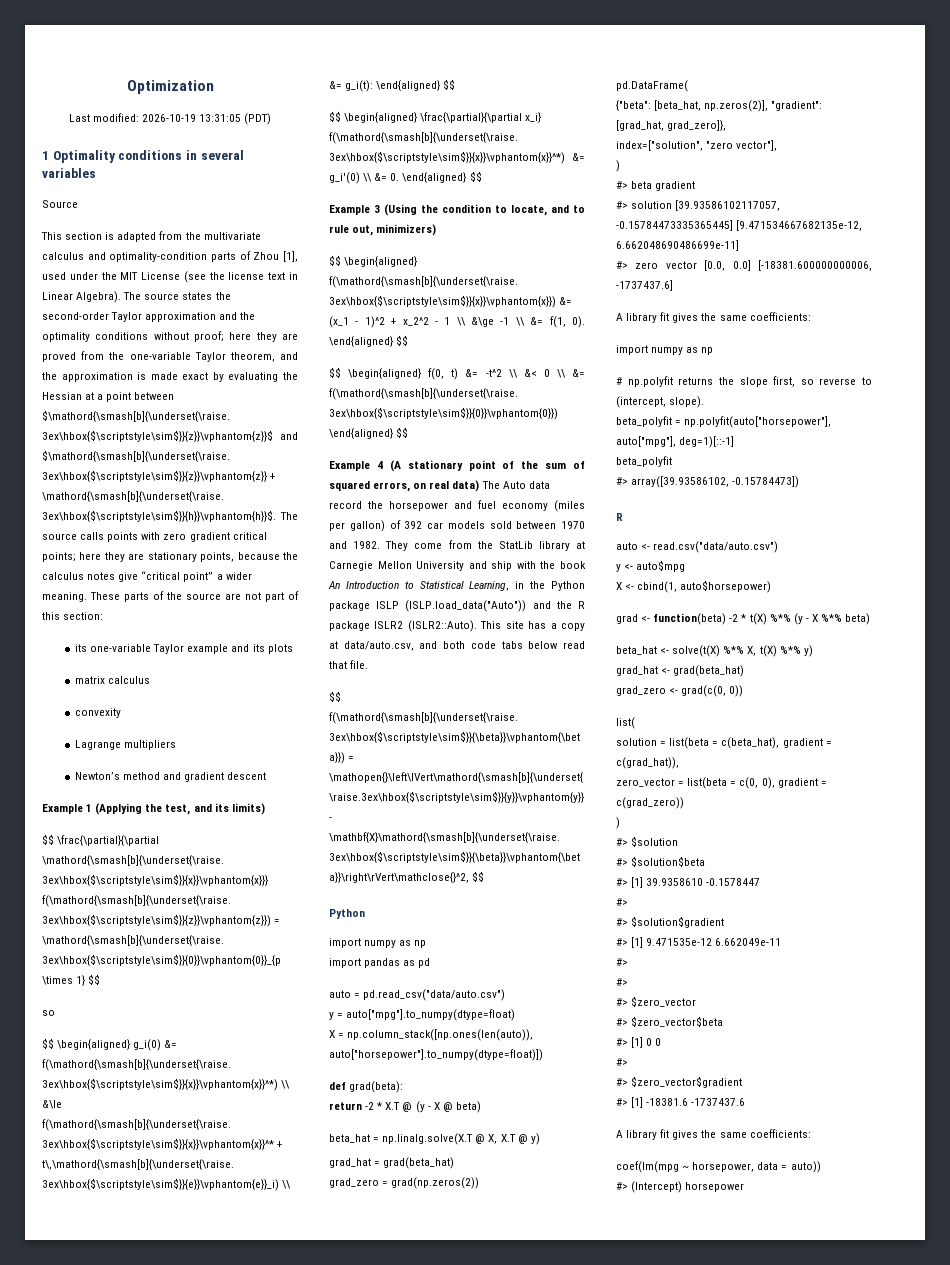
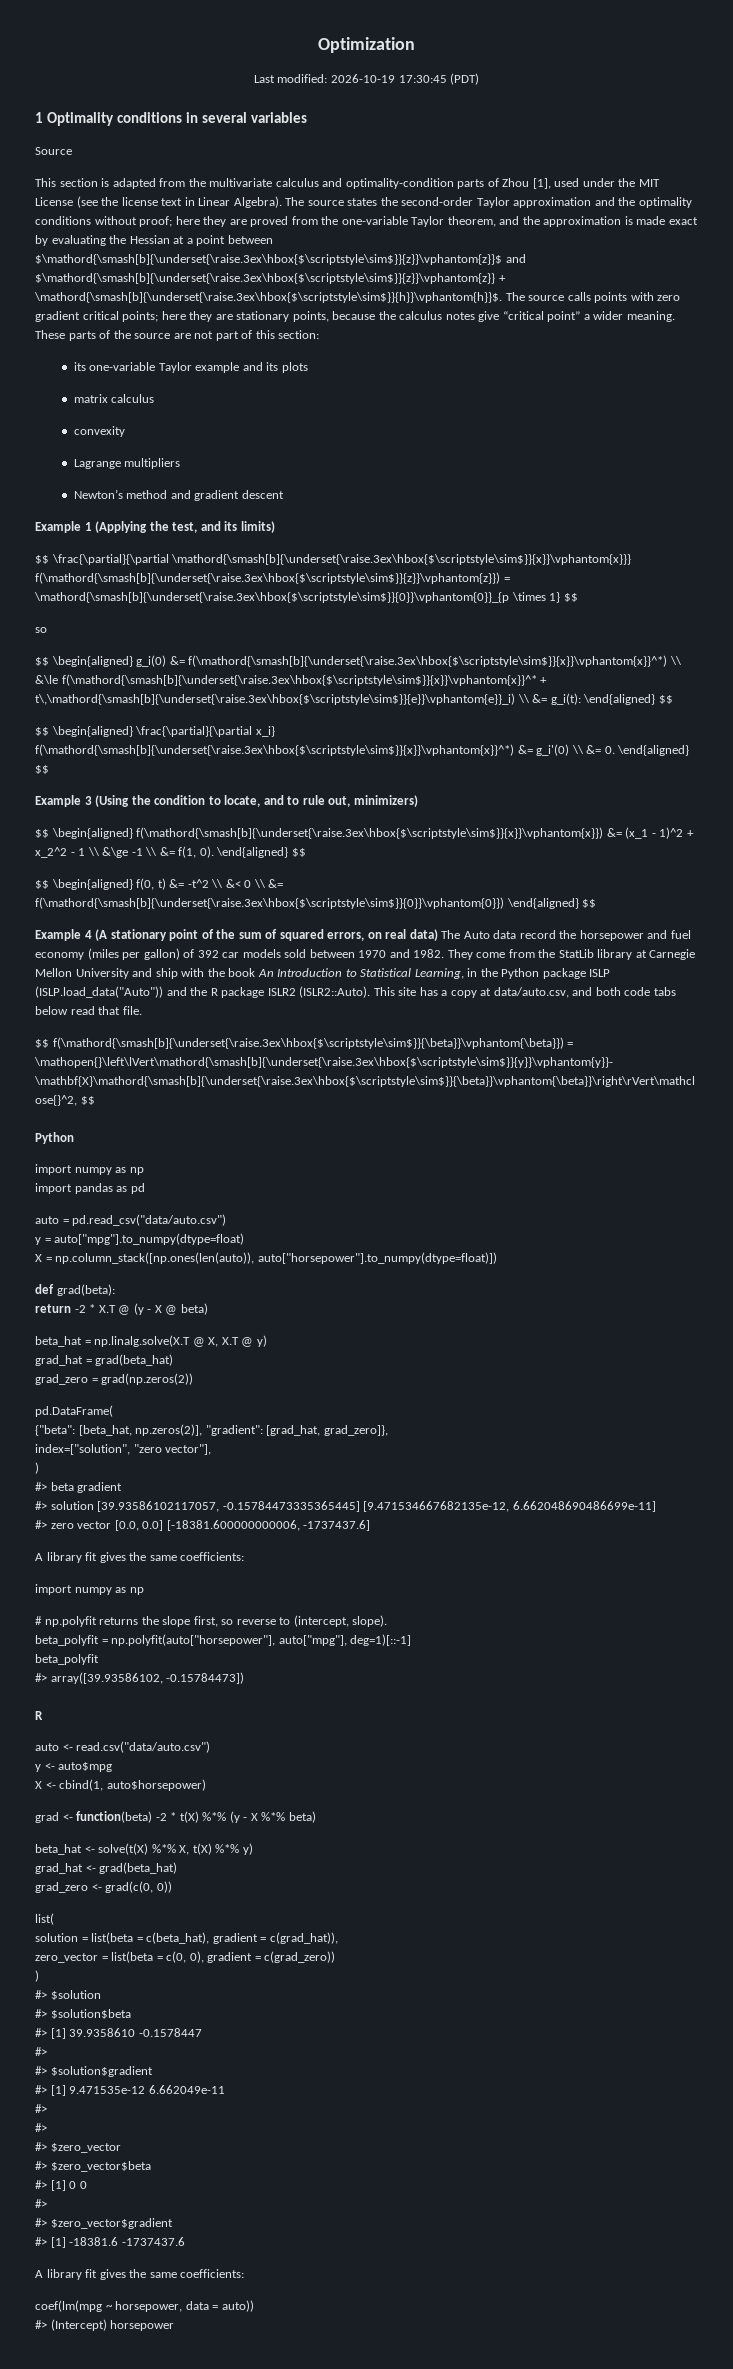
[199,114,242,122] 13:31:05 -> [398,75,447,83] 17:30:45

